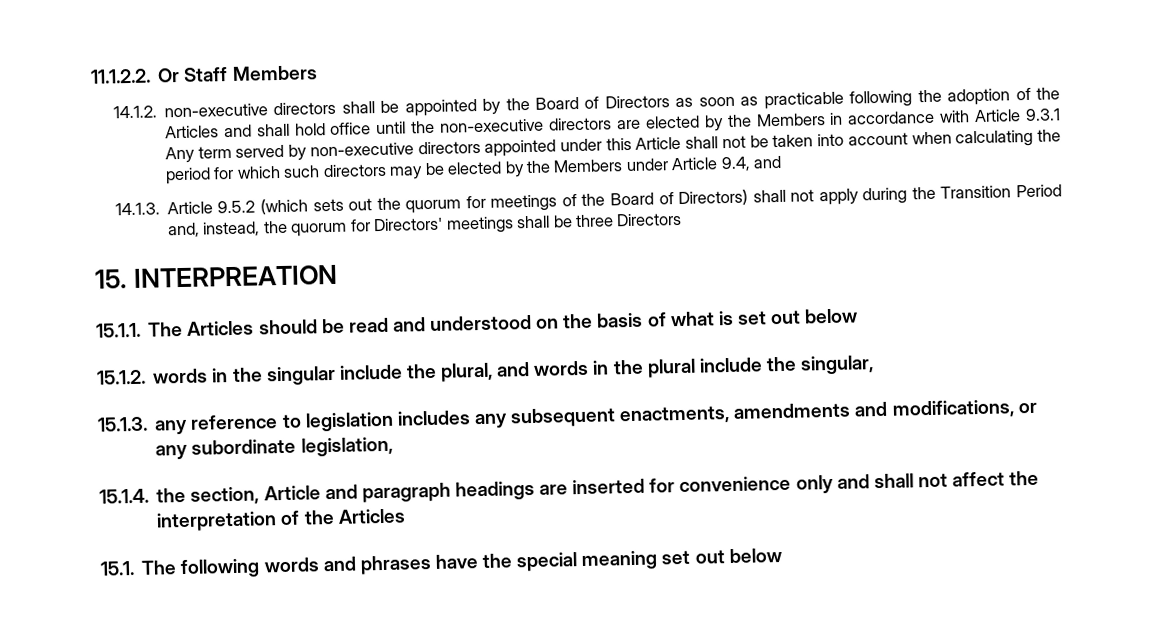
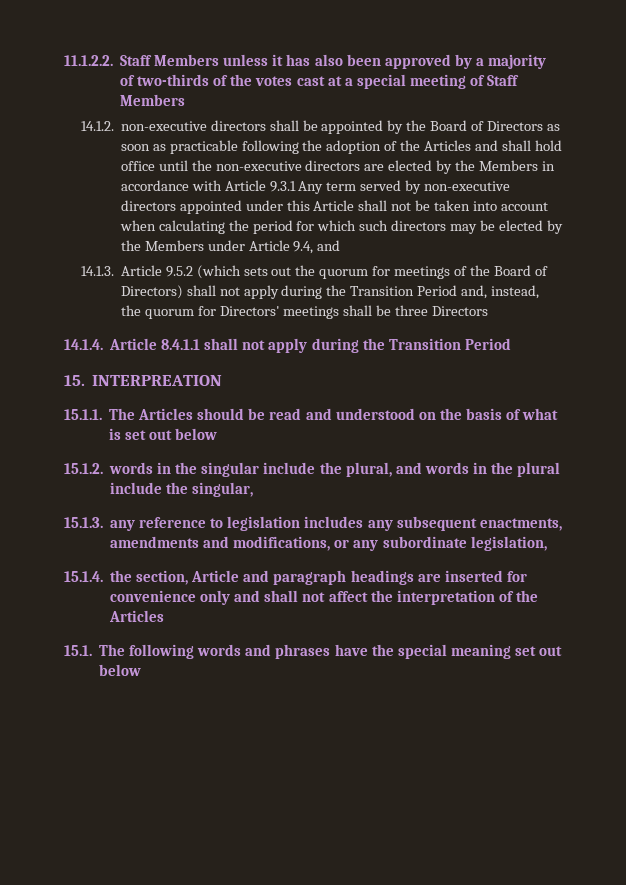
[157,67,181,83] Or -> [120,54,546,69] [120,74,485,89] Staff Members unless it has also been approved by a majority of two-thirds of the votes cast at a special meeting of
(683, 219) none -> [64,338,511,353] // 14.1.4. Article 8.4.1.1 shall not apply during the Transition Period

